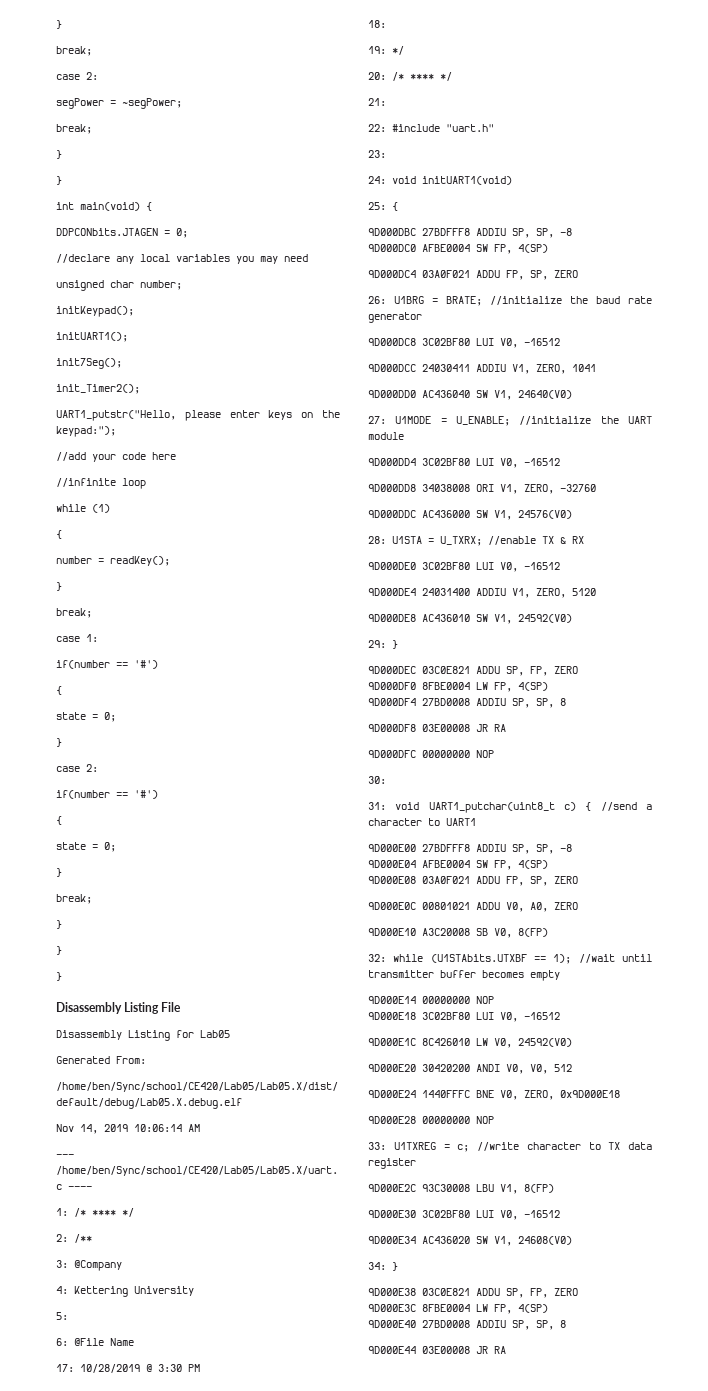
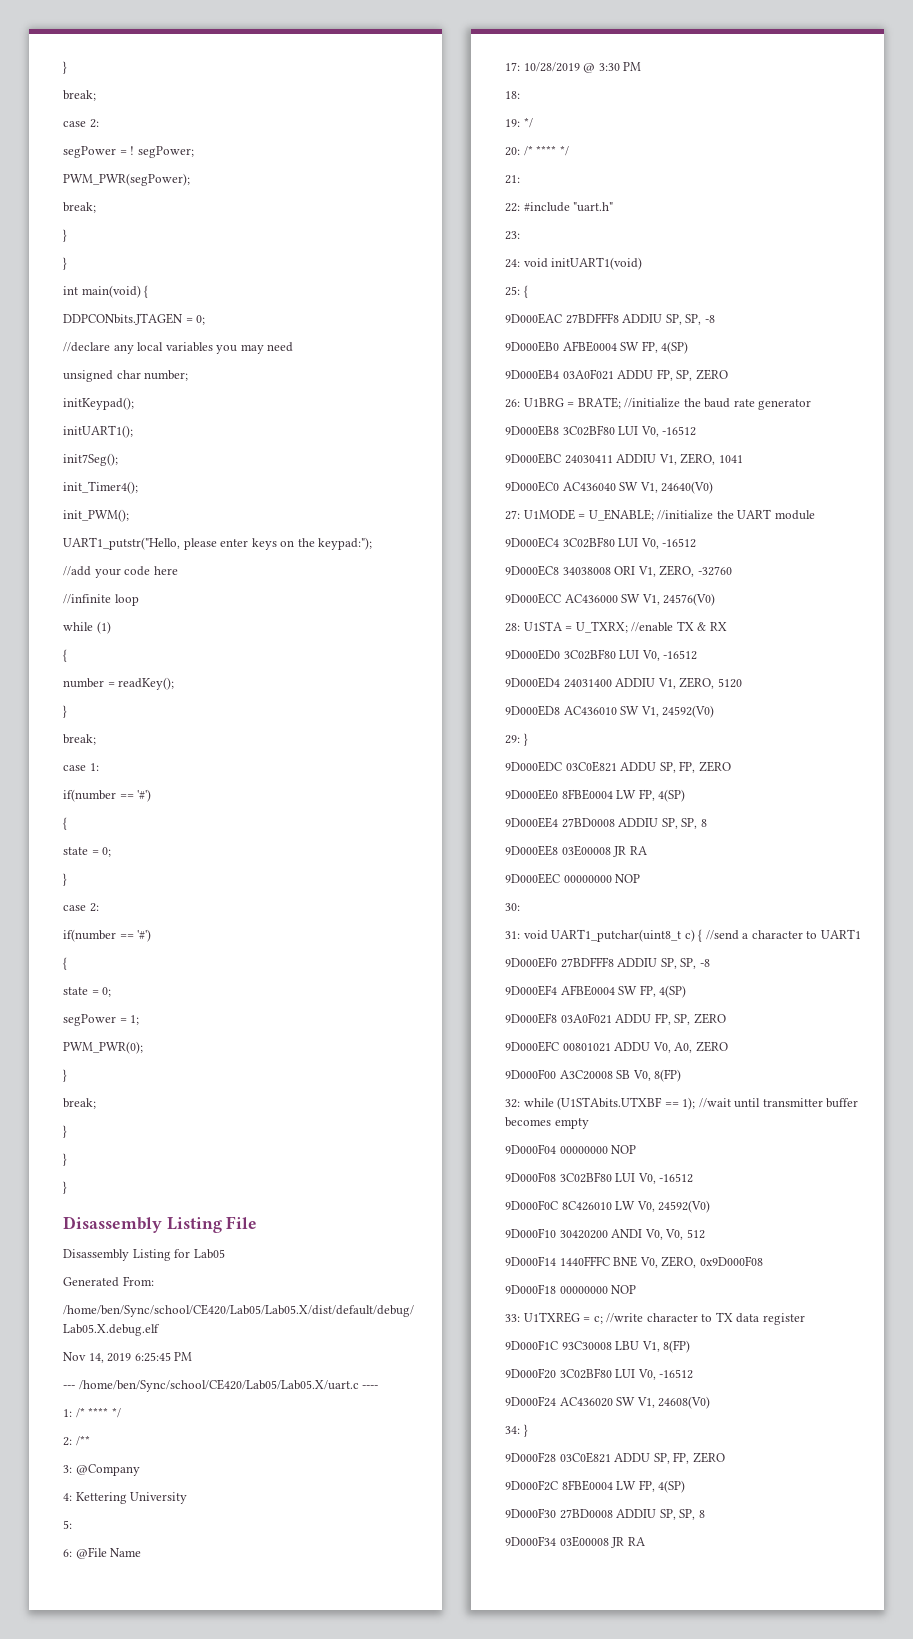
[122,98,182,109] ~segPower; -> [130,146,194,158] [63,173,190,186] ! segPower; // PWM_PWR(segPower);
[56,384,140,394] init_Timer2(); -> [63,481,138,494] [63,509,129,522] init_Timer4(); // init_PWM();
(116, 847) none -> [63,1014,140,1026] [63,1041,143,1054] // segPower = 1; // PWM_PWR(0);
[134,1124,200,1132] 10:06:14 AM -> [134,1352,193,1362] 6:25:45 PM
[368,228,572,238] [368,244,548,254] [368,270,416,278] 9D000DBC 27BDFFF8 ADDIU SP, SP, -8 // 9D000DC0 AFBE0004 SW FP, 4(SP) // 9D000DC4 -> [505,313,715,325] [505,341,689,354] [505,369,559,380] 9D000EAC 27BDFFF8 ADDIU SP, SP, -8 // 9D000EB0 AFBE0004 SW FP, 4(SP) // 9D000EB4
[368,338,560,348] [368,364,416,372] 9D000DC8 3C02BF80 LUI V0, -16512 // 9D000DCC -> [505,425,697,437] [505,453,561,464] 9D000EB8 3C02BF80 LUI V0, -16512 // 9D000EBC
[368,390,416,398] 9D000DD0 -> [505,481,559,492] 9D000EC0
[368,458,560,468] [368,484,416,492] 9D000DD4 3C02BF80 LUI V0, -16512 // 9D000DD8 -> [505,537,697,549] [505,565,559,576] 9D000EC4 3C02BF80 LUI V0, -16512 // 9D000EC8
[368,510,416,518] 9D000DDC -> [505,593,561,604] 9D000ECC
[368,562,560,572] [368,588,416,596] 9D000DE0 3C02BF80 LUI V0, -16512 // 9D000DE4 -> [505,649,698,661] [505,677,560,688] 9D000ED0 3C02BF80 LUI V0, -16512 // 9D000ED4
[368,614,416,622] 9D000DE8 -> [505,705,560,716] 9D000ED8
[368,666,578,676] [368,682,548,692] [368,698,566,708] [368,724,416,732] 9D000DEC 03C0E821 ADDU SP, FP, ZERO // 9D000DF0 8FBE0004 LW FP, 4(SP) // 9D000DF4 27BD0008 ADDIU SP, SP, 8 // 9D000DF8 -> [505,761,731,773] [505,789,686,802] [505,817,707,829] [505,845,558,856] 9D000EDC 03C0E821 ADDU SP, FP, ZERO // 9D000EE0 8FBE0004 LW FP, 4(SP) // 9D000EE4 27BD0008 ADDIU SP, SP, 8 // 9D000EE8
[368,750,416,758] 9D000DFC -> [505,873,560,884] 9D000EEC
[368,844,572,854] [368,860,548,870] [368,876,578,886] [368,902,416,910] 9D000E00 27BDFFF8 ADDIU SP, SP, -8 // 9D000E04 AFBE0004 SW FP, 4(SP) // 9D000E08 03A0F021 ADDU FP, SP, ZERO // 9D000E0C -> [505,957,710,969] [505,985,687,998] [505,1013,726,1025] [505,1041,559,1052] 9D000EF0 27BDFFF8 ADDIU SP, SP, -8 // 9D000EF4 AFBE0004 SW FP, 4(SP) // 9D000EF8 03A0F021 ADDU FP, SP, ZERO // 9D000EFC
[368,928,416,936] 9D000E10 -> [505,1069,556,1079] 9D000F00
[368,996,494,1004] [368,1012,560,1022] [368,1038,416,1046] 9D000E14 00000000 NOP // 9D000E18 3C02BF80 LUI V0, -16512 // 9D000E1C -> [505,1144,637,1154] [505,1172,694,1184] [505,1200,558,1210] 9D000F04 00000000 NOP // 9D000F08 3C02BF80 LUI V0, -16512 // 9D000F0C
[368,1064,416,1072] 9D000E20 -> [505,1228,556,1238] 9D000F10
[368,1090,416,1098] 9D000E24 -> [505,1256,556,1266] 9D000F14
[560,1090,620,1098] [368,1116,416,1124] 0x9D000E18 // 9D000E28 -> [699,1256,763,1266] [505,1284,556,1294] 0x9D000F08 // 9D000F18
[368,1184,416,1192] 9D000E2C -> [505,1340,558,1350] 9D000F1C
[368,1210,560,1220] [368,1236,416,1244] 9D000E30 3C02BF80 LUI V0, -16512 // 9D000E34 -> [505,1368,694,1380] [505,1396,556,1407] 9D000F20 3C02BF80 LUI V0, -16512 // 9D000F24
[368,1288,578,1298] [368,1304,548,1314] [368,1320,566,1330] [368,1346,416,1354] 9D000E38 03C0E821 ADDU SP, FP, ZERO // 9D000E3C 8FBE0004 LW FP, 4(SP) // 9D000E40 27BD0008 ADDIU SP, SP, 8 // 9D000E44 -> [505,1452,725,1464] [505,1480,686,1493] [505,1508,705,1520] [505,1536,556,1546] 9D000F28 03C0E821 ADDU SP, FP, ZERO // 9D000F2C 8FBE0004 LW FP, 4(SP) // 9D000F30 27BD0008 ADDIU SP, SP, 8 // 9D000F34

